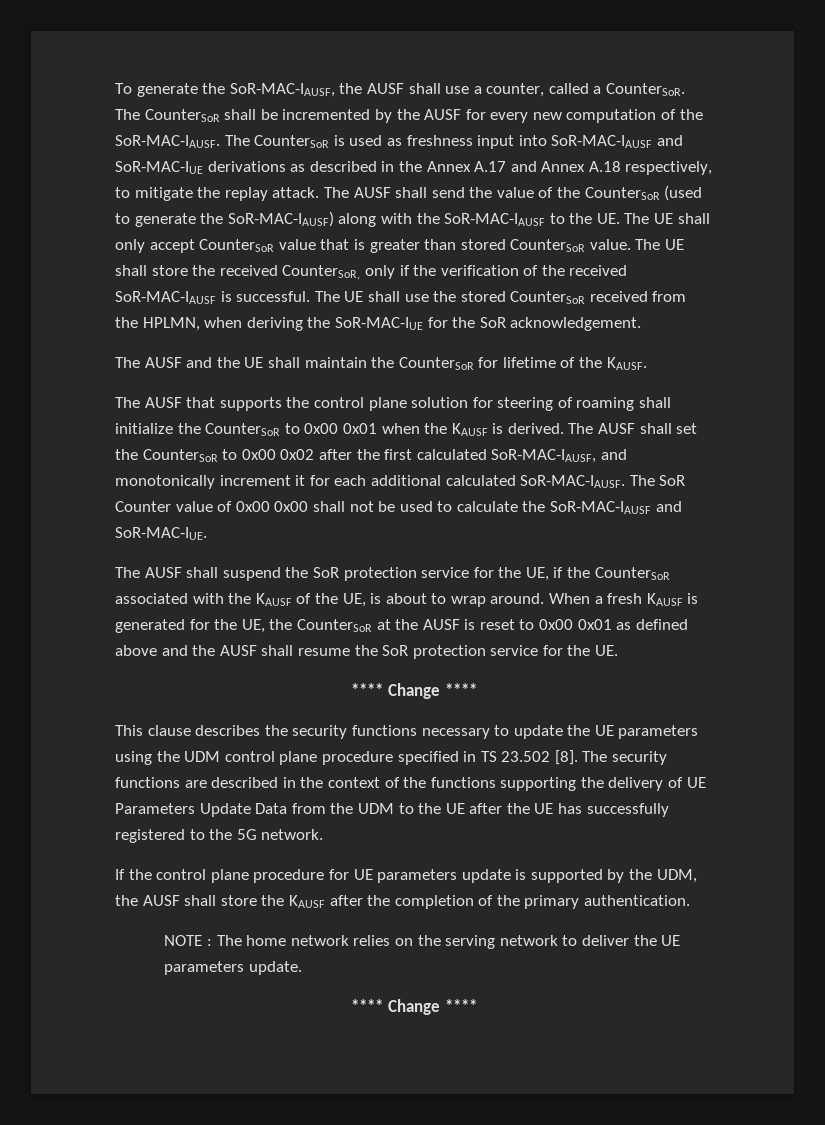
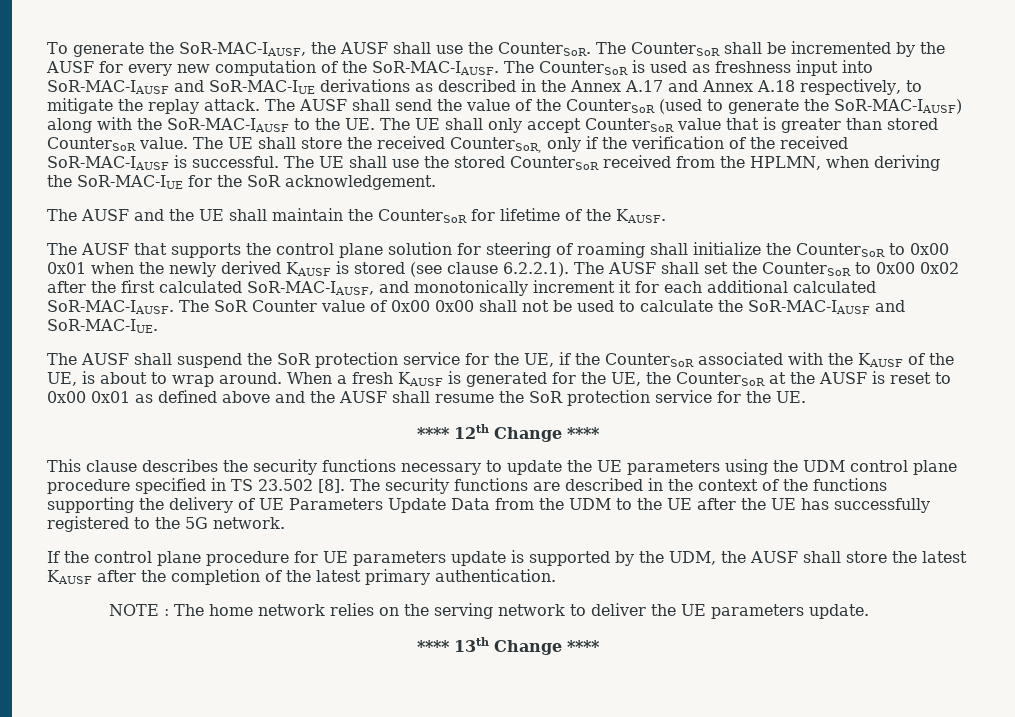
[473,83,602,97] a counter, called a -> [467,42,493,54] the
[451,423,564,436] KAUSF is derived. -> [169,261,569,277] newly derived KAUSF is stored (see clause 6.2.2.1).
(384, 689) none -> [453,424,489,439] 12th
(285, 900) none -> [922,551,967,563] latest
(520, 900) none -> [316,570,361,582] latest
(384, 1005) none -> [453,637,489,652] 13th

